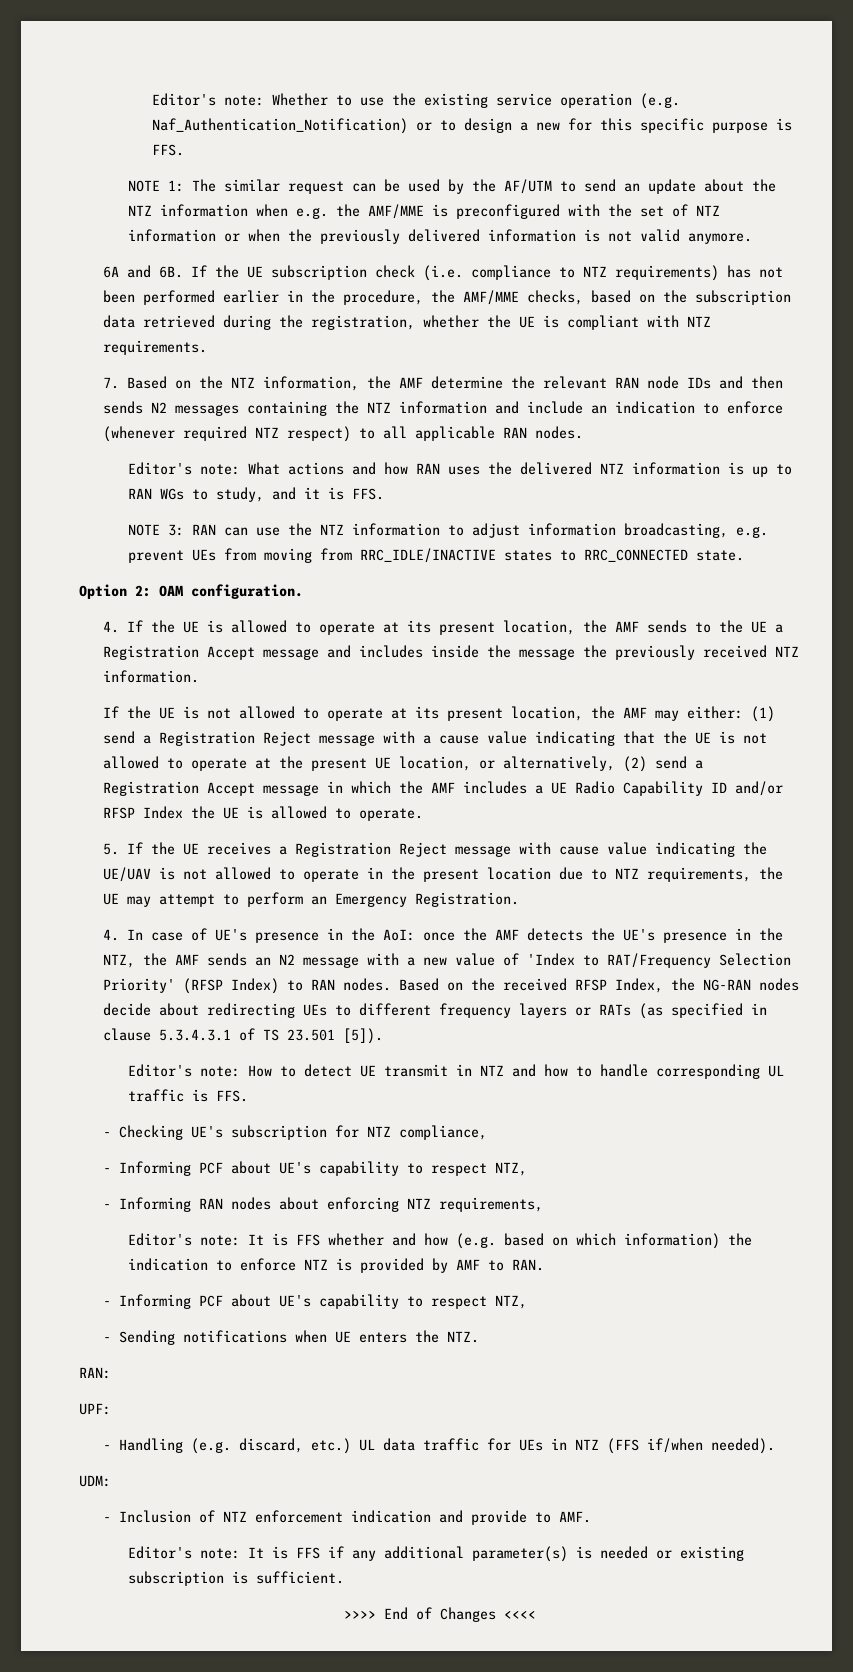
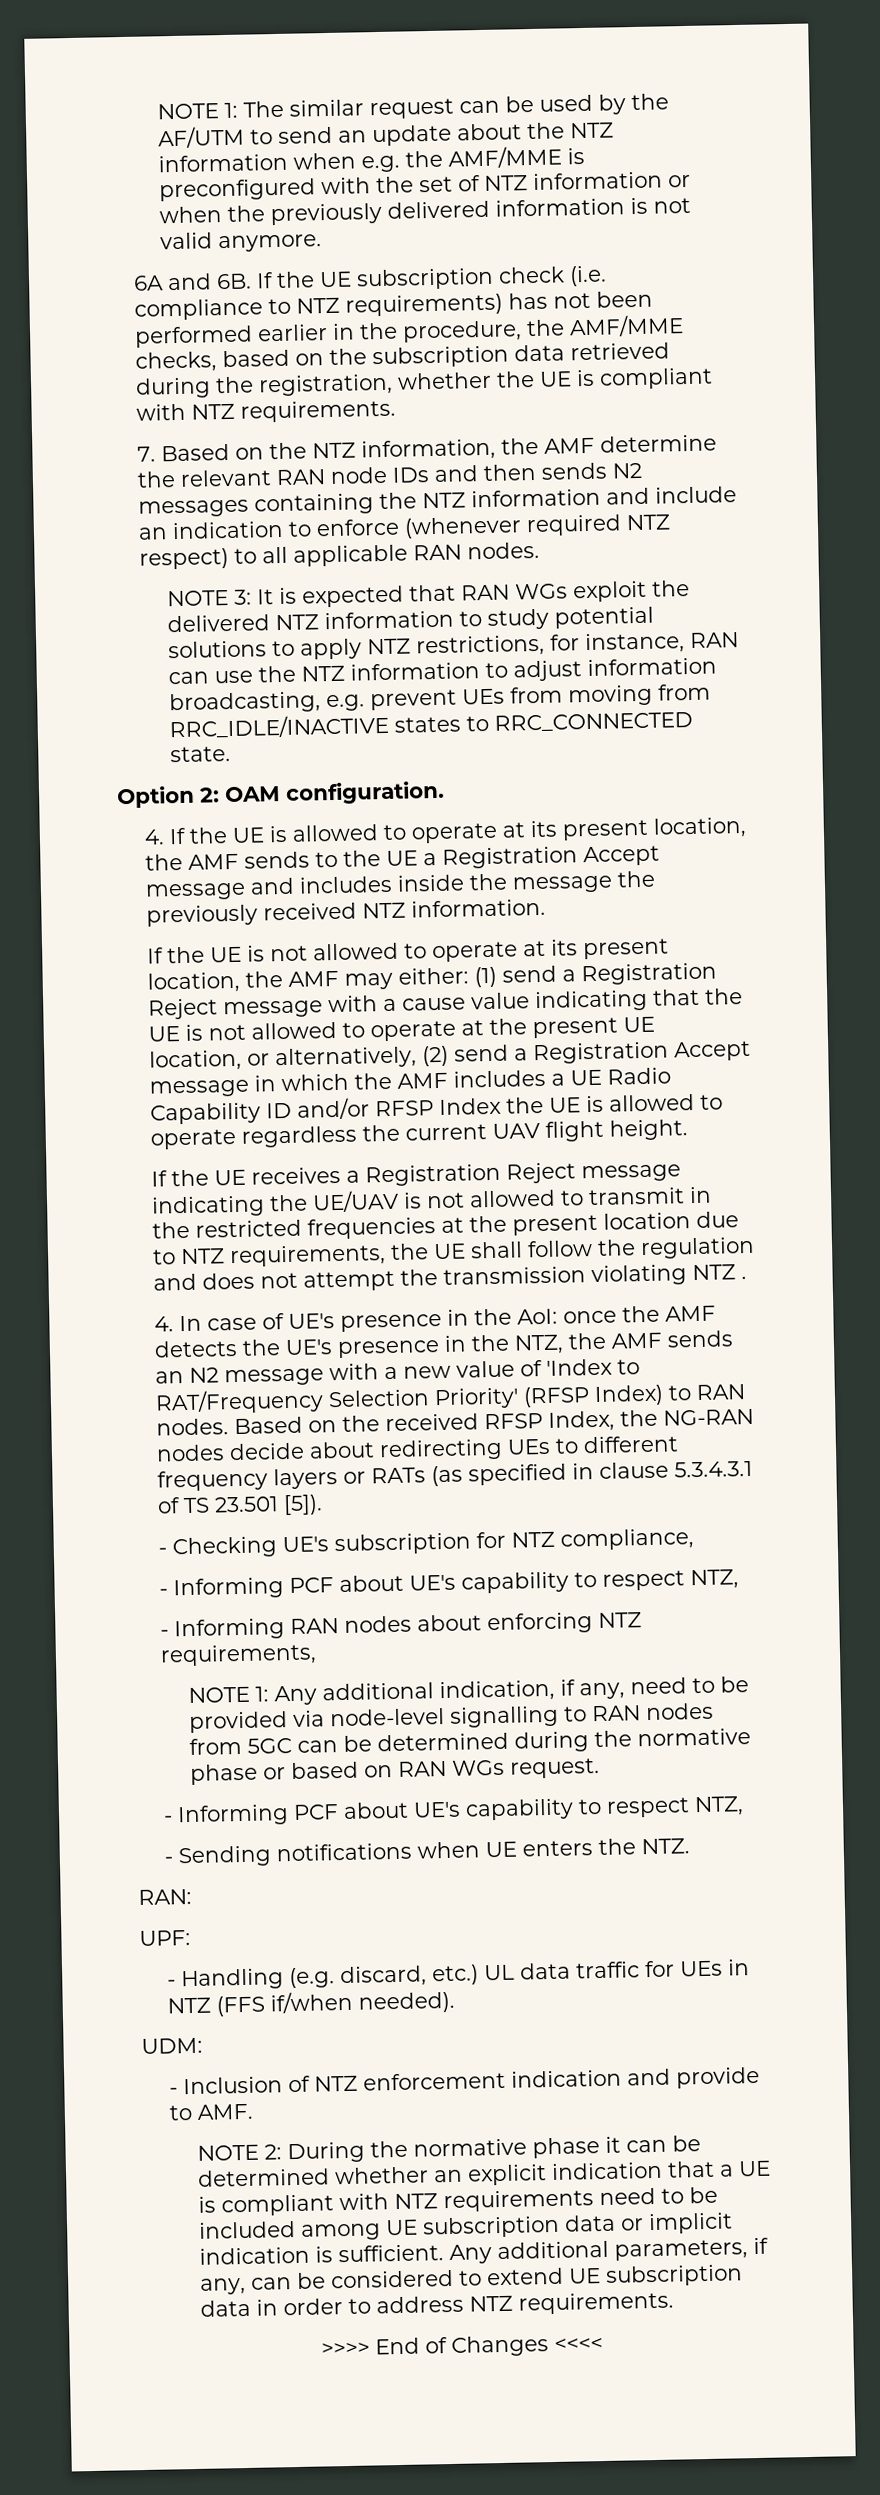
[151,93,680,109] [151,118,792,134] [151,144,184,156] Editor's note: Whether to use the existing service operation (e.g. Naf_Authentication_Notification) or to design a new for this specific purpose is FFS. // -> (156, 111) none
[127,462,792,477] [127,487,384,502] [127,524,184,536] Editor's note: What actions and how RAN uses the delivered NTZ information is up to RAN WGs to study, and it is FFS. // NOTE 3: -> [166,580,690,608] [166,606,654,633] [167,632,685,660] NOTE 3: It is expected that RAN WGs exploit the delivered NTZ information to study potential solutions to apply NTZ restrictions, for instance,
[359,808,424,821] [103,843,120,855] operate. // 5. -> [149,1119,688,1150] operate regardless the current UAV flight height. //
[519,842,648,855] with cause value -> (681, 1173) none
[303,867,416,882] operate in the -> [587,1186,712,1206] [151,1215,507,1240] transmit in the restricted frequencies at the
[127,892,520,907] may attempt to perform an Emergency Registration. -> [469,1236,755,1260] [152,1264,747,1292] shall follow the regulation and does not attempt the transmission violating NTZ .
[127,1064,784,1079] [127,1089,248,1102] // Editor's note: How to detect UE transmit in NTZ and how to handle corresponding UL traffic is FFS. -> (323, 1505) none
[127,1233,752,1249] [127,1258,544,1273] Editor's note: It is FFS whether and how (e.g. based on which information) the indication to enforce NTZ is provided by AMF to RAN. -> [187,1676,749,1706] [188,1702,714,1734] [188,1728,751,1756] [189,1757,600,1785] NOTE 1: Any additional indication, if any, need to be provided via node-level signalling to RAN nodes from 5GC can be determined during the normative phase or based on RAN WGs request.
[127,1546,744,1562] [127,1571,344,1586] Editor's note: It is FFS if any additional parameter(s) is needed or existing subscription is sufficient. -> [196,2135,701,2164] [197,2160,771,2187] [197,2186,718,2217] [198,2212,733,2241] [198,2237,769,2265] [199,2264,743,2295] [199,2291,674,2317] NOTE 2: During the normative phase it can be determined whether an explicit indication that a UE is compliant with NTZ requirements need to be included among UE subscription data or implicit indication is sufficient. Any additional parameters, if any, can be considered to extend UE subscription data in order to address NTZ requirements.

